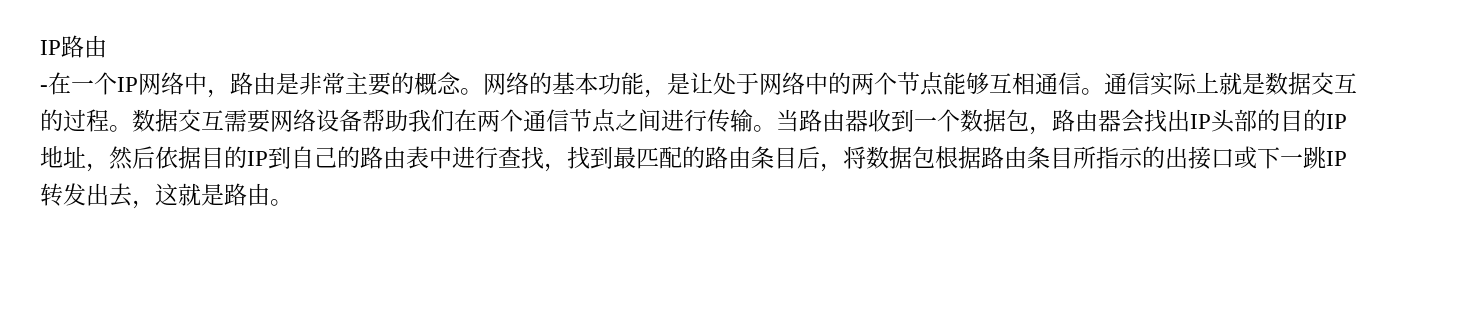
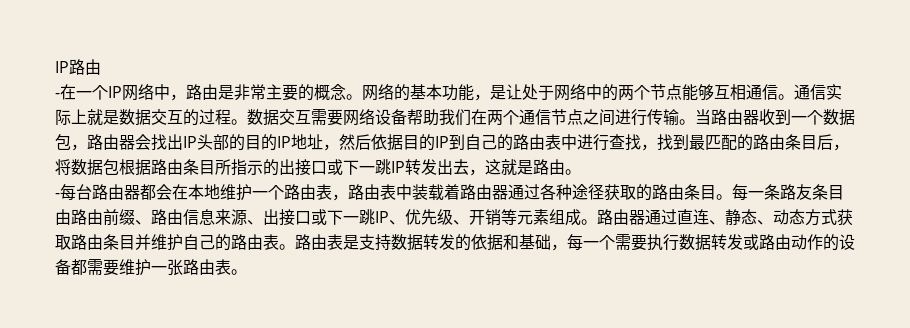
(293, 202) none -> [55,184,844,201] [55,209,853,226] [55,234,855,251] [55,259,247,276] // -每台路由器都会在本地维护一个路由表，路由表中装载着路由器通过各种途径获取的路由条目。每一条路友条目由路由前缀、路由信息来源、出接口或下一跳IP、优先级、开销等元素组成。路由器通过直连、静态、动态方式获取路由条目并维护自己的路由表。路由表是支持数据转发的依据和基础，每一个需要执行数据转发或路由动作的设备都需要维护一张路由表。

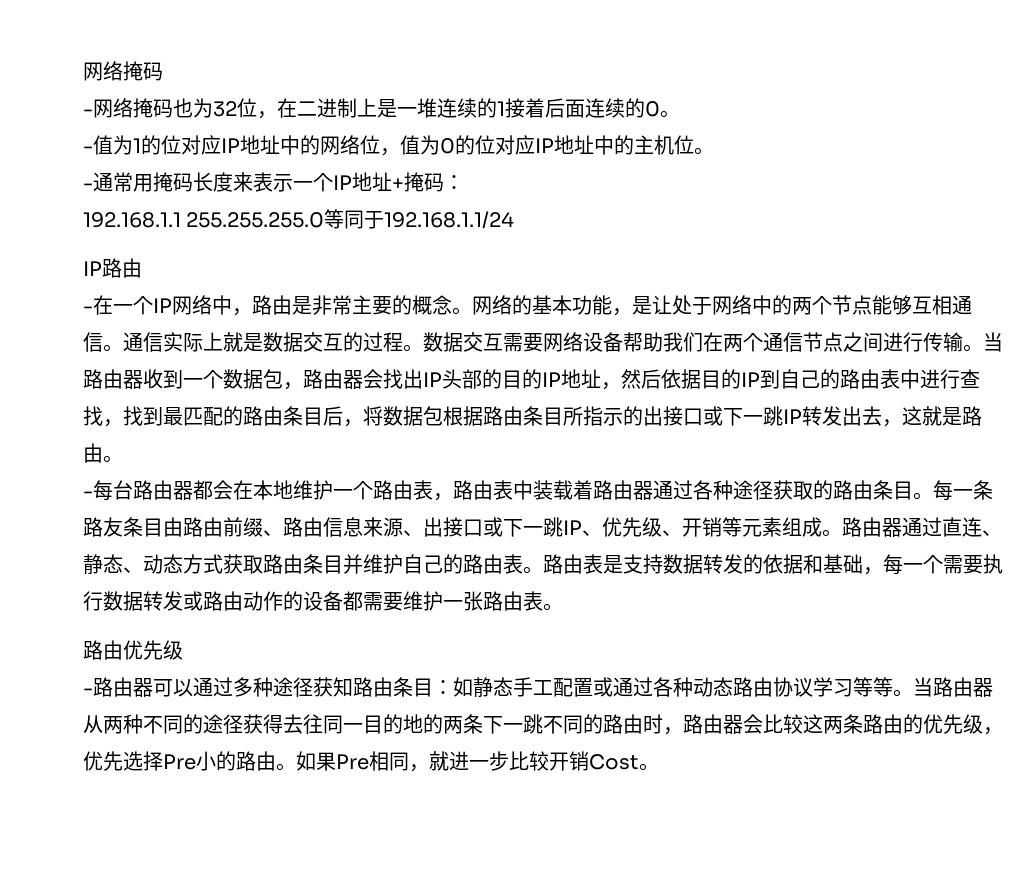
(55, 67) none -> [83,61,163,81] [83,98,680,119] [83,135,714,156] [83,172,464,192] [83,209,515,229] 网络掩码 // -网络掩码也为32位，在二进制上是一堆连续的1接着后面连续的0。 // -值为1的位对应IP地址中的网络位，值为0的位对应IP地址中的主机位。 // -通常用掩码长度来表示一个IP地址+掩码： // 192.168.1.1 255.255.255.0等同于192.168.1.1/24 //
(247, 272) none -> [83,640,183,660] [83,677,993,697] [83,714,1003,735] [83,751,659,772] // 路由优先级 // -路由器可以通过多种途径获知路由条目：如静态手工配置或通过各种动态路由协议学习等等。当路由器从两种不同的途径获得去往同一目的地的两条下一跳不同的路由时，路由器会比较这两条路由的优先级，优先选择Pre小的路由。如果Pre相同，就进一步比较开销Cost。

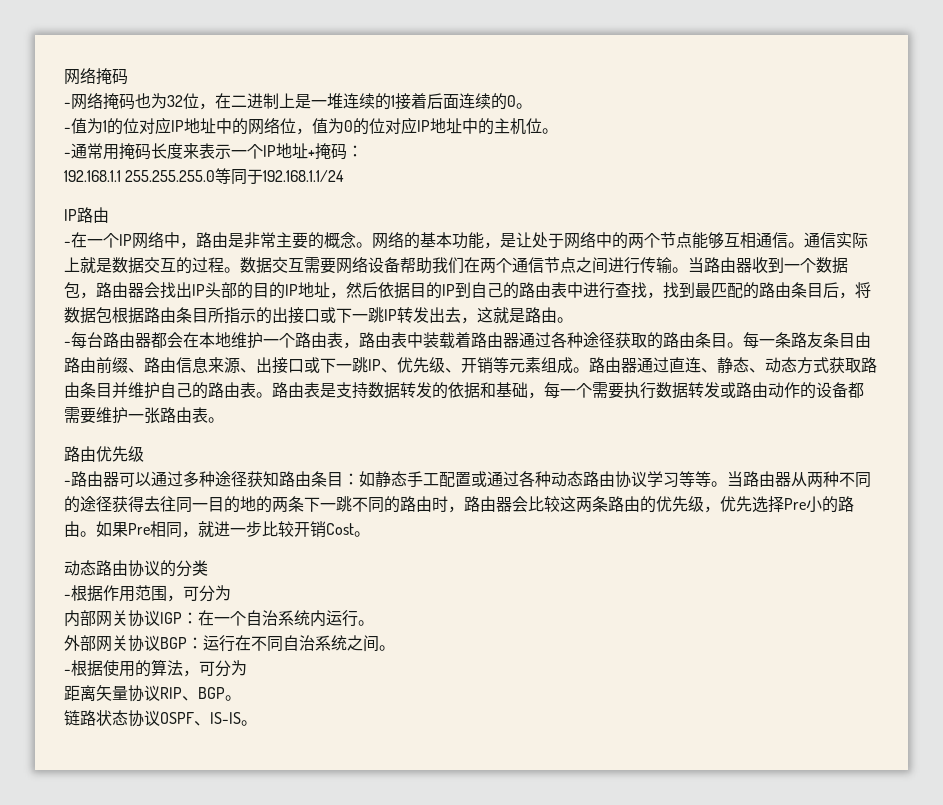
(659, 767) none -> [64,560,208,577] [64,585,231,602] [64,610,374,627] [64,635,395,652] [64,659,247,677] [64,685,241,702] [64,710,257,727] // 动态路由协议的分类 // -根据作用范围，可分为 // 内部网关协议IGP：在一个自治系统内运行。 // 外部网关协议BGP：运行在不同自治系统之间。 // -根据使用的算法，可分为 // 距离矢量协议RIP、BGP。 // 链路状态协议OSPF、IS-IS。

